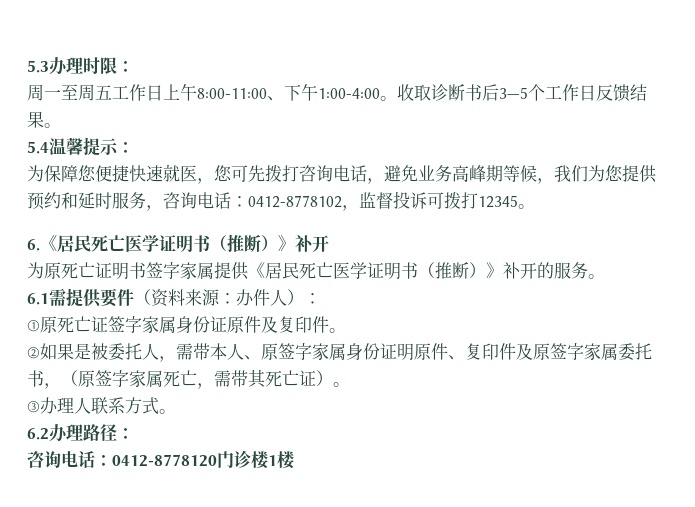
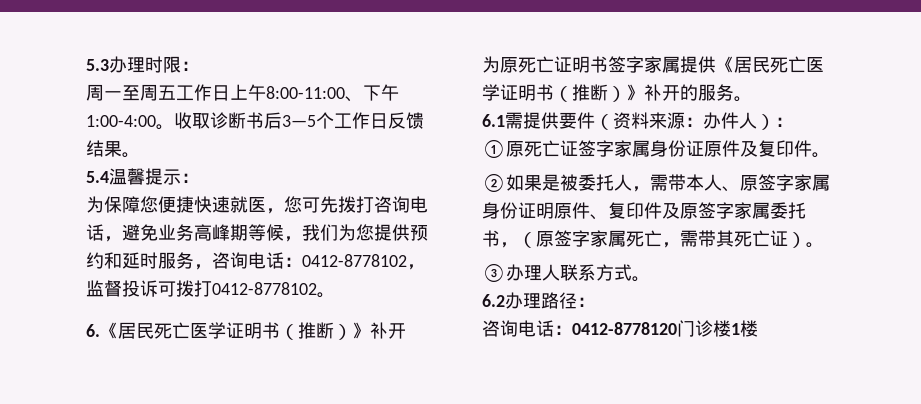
[478,195,518,208] 12345 -> [212,282,317,295] 0412-8778102

